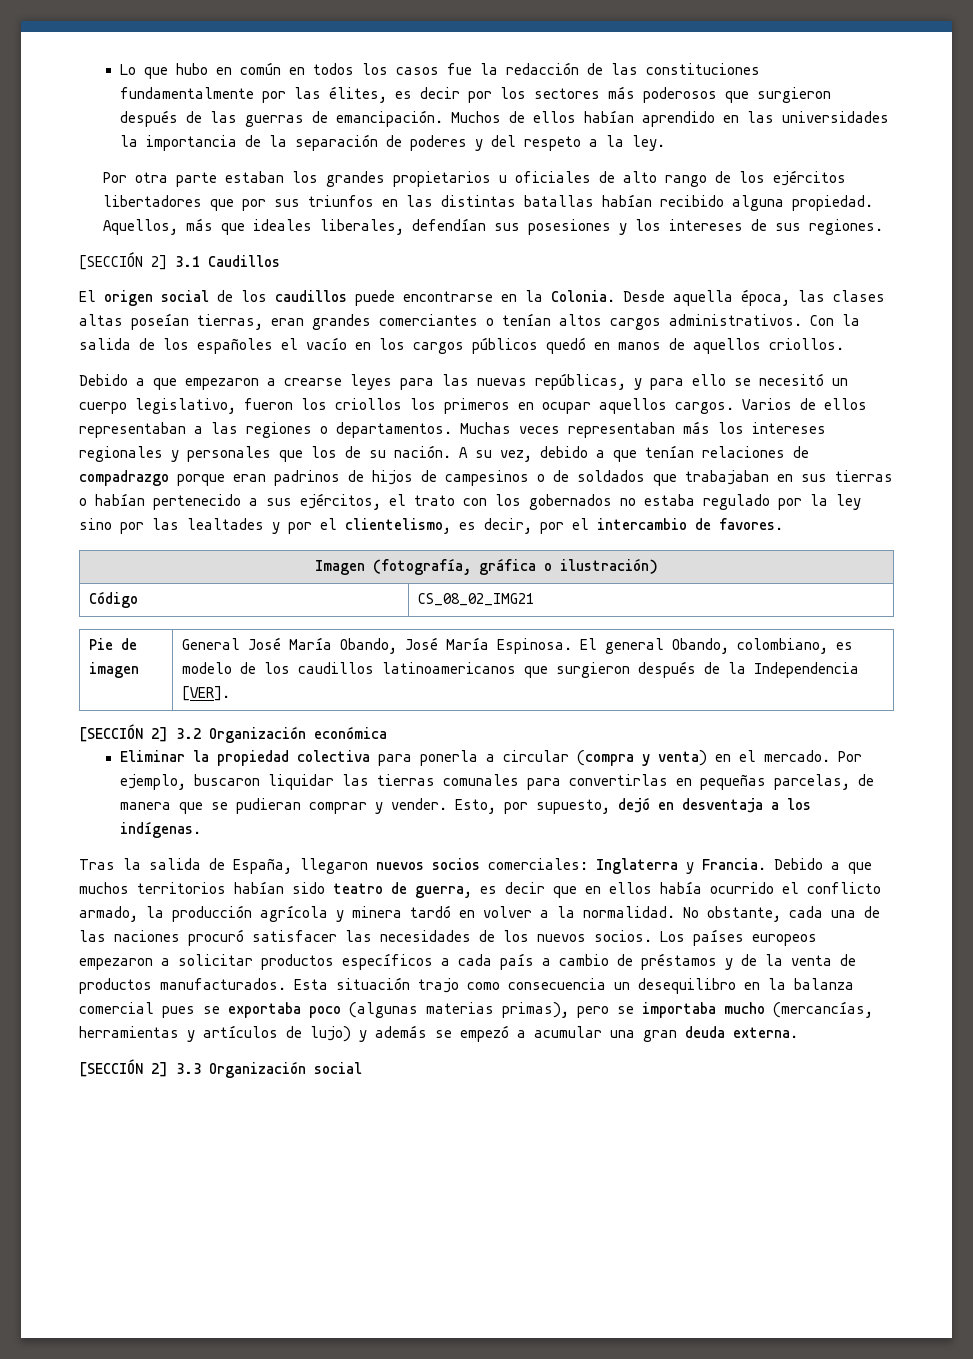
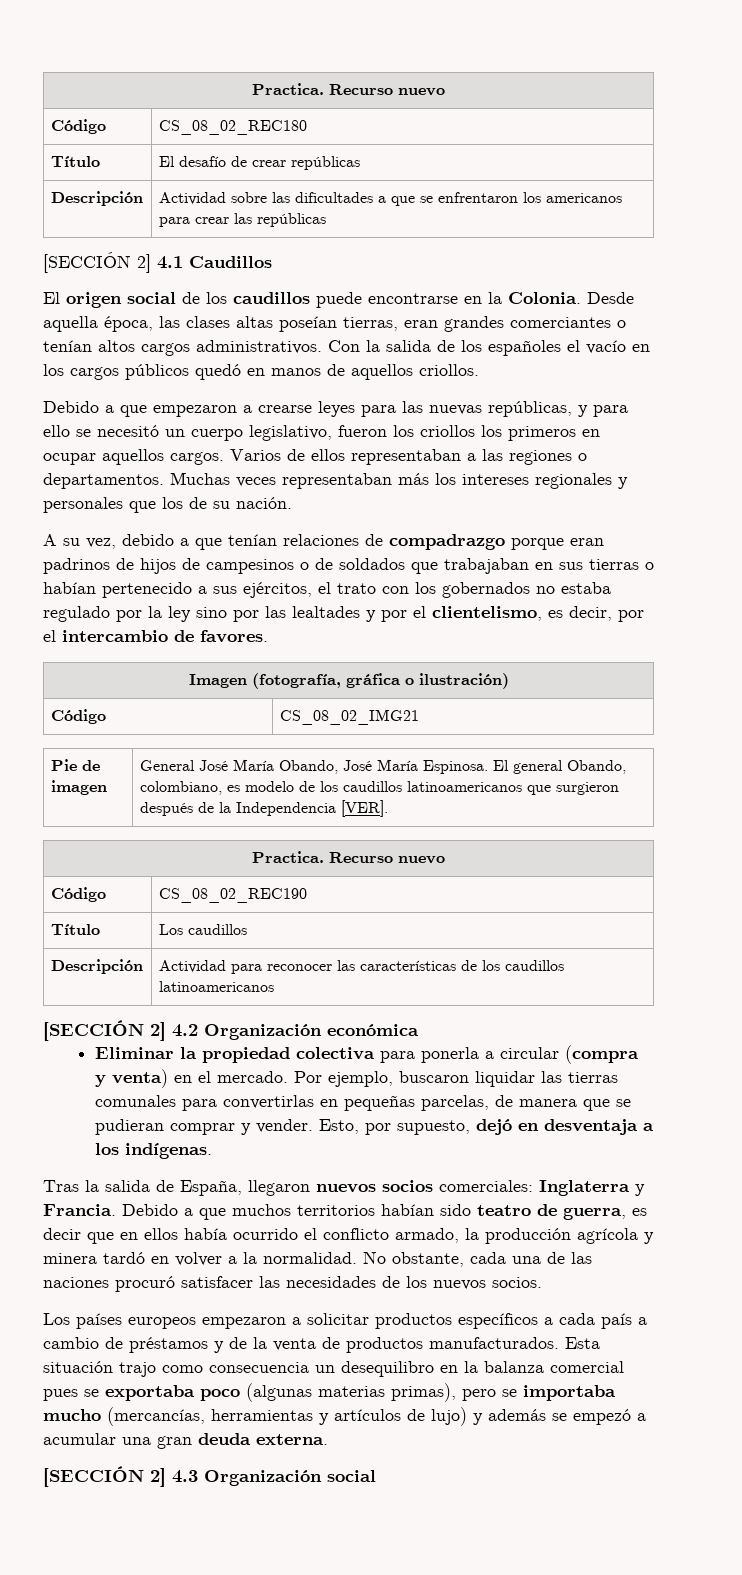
[119,62,760,79] [119,86,831,103] [119,110,889,127] [119,134,665,151] [103,170,847,187] [103,194,874,211] [103,218,884,235] [79,252,200,270] Lo que hubo en común en todos los casos fue la redacción de las constituciones fundamentalmente por las élites, es decir por los sectores más poderosos que surgieron después de las guerras de emancipación. Muchos de ellos habían aprendido en las universidades la importancia de la separación de poderes y del respeto a la ley. // Por otra parte estaban los grandes propietarios u oficiales de alto rango de los ejércitos libertadores que por sus triunfos en las distintas batallas habían recibido alguna propiedad. Aquellos, más que ideales liberales, defendían sus posesiones y los intereses de sus regiones. // [SECCIÓN 2] 3.1 -> [252,83,445,96] [50,119,106,134] [158,120,307,135] [50,156,100,167] [158,156,360,170] [50,191,143,206] [158,192,622,206] [158,213,326,227] [43,252,183,273] Practica. Recurso nuevo // Código | CS_08_02_REC180 // Título | El desafío de crear repúblicas // Descripción | Actividad sobre las dificultades a que se enfrentaron los americanos para crear las repúblicas // [SECCIÓN 2] 4.1
(451, 451) none -> (292, 503) //
[79,724,201,742] // [SECCIÓN 2] 3.2 -> [252,851,445,864] [50,887,106,902] [158,888,307,903] [50,924,100,935] [158,924,247,935] [50,959,143,974] [158,960,564,974] [158,981,274,992] [43,1020,198,1041] // Practica. Recurso nuevo // Código | CS_08_02_REC190 // Título | Los caudillos // Descripción | Actividad para reconocer las características de los caudillos latinoamericanos // [SECCIÓN 2] 4.2
(652, 936) none -> (542, 1282) //
[176,1063,201,1074] 3.3 -> [172,1470,198,1483] 4.3

